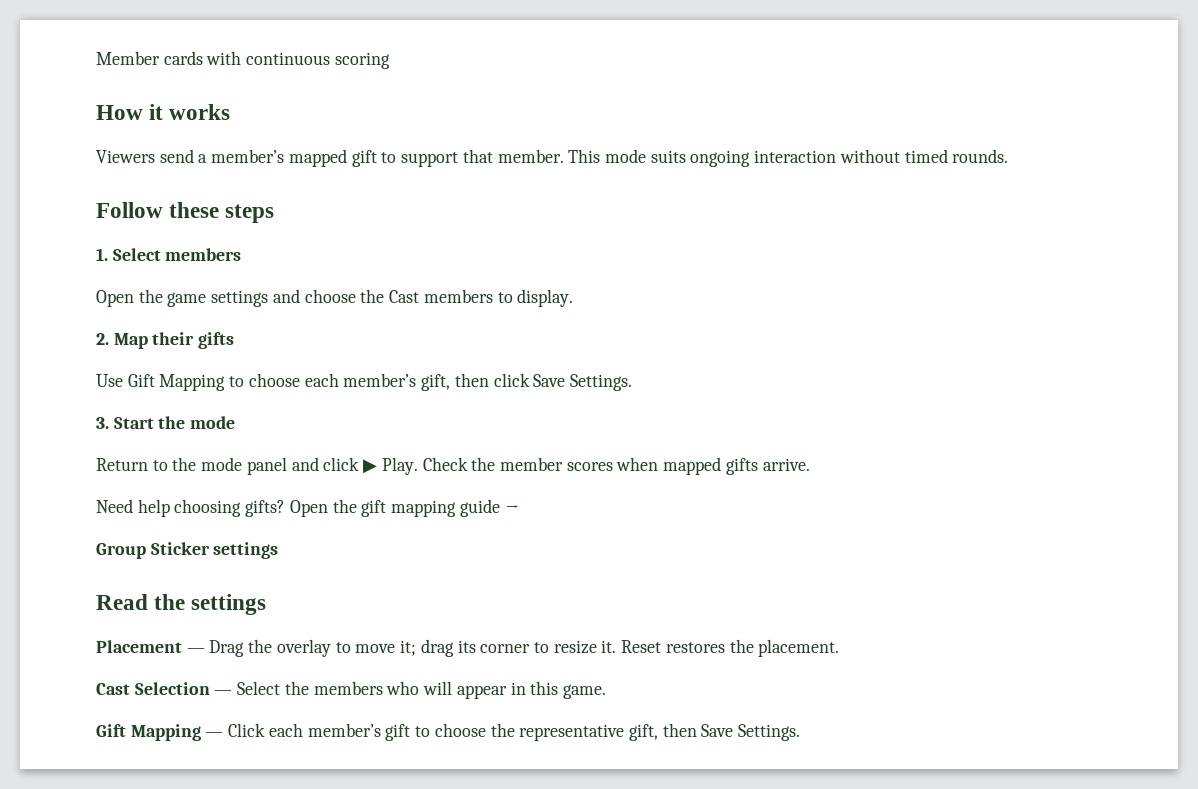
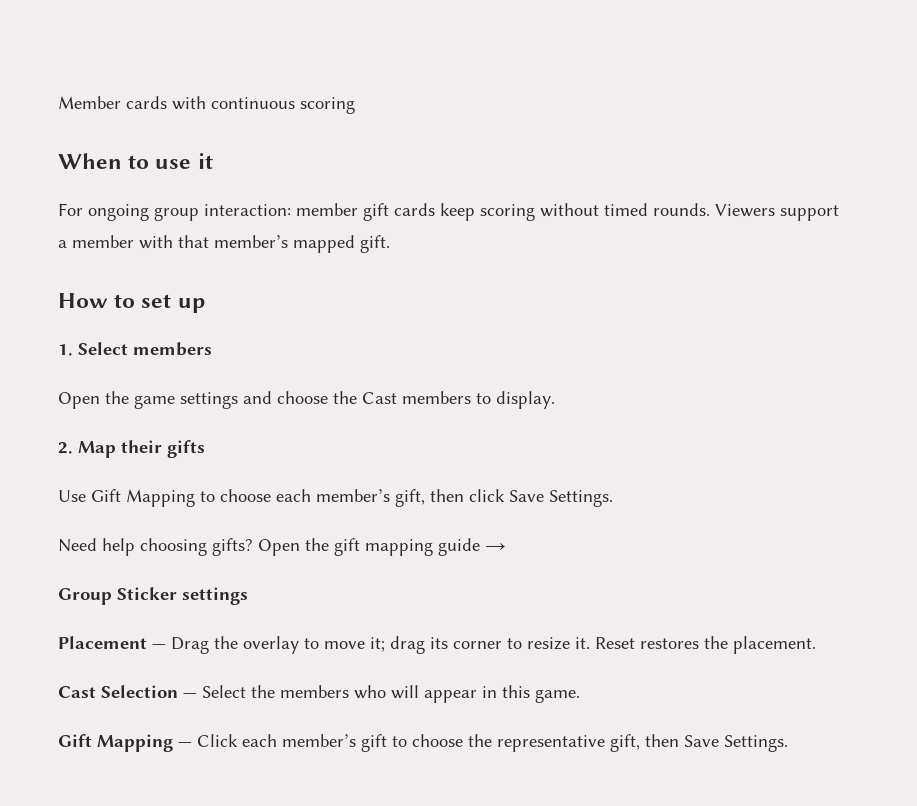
[96,104,231,120] [96,149,1009,167] [96,202,275,223] How it works // Viewers send a member’s mapped gift to support that member. This mode suits ongoing interaction without timed rounds. // Follow these steps -> [58,153,213,169] [58,203,839,221] [58,235,390,253] [58,293,205,313] When to use it // For ongoing group interaction: member gift cards keep scoring without timed rounds. Viewers support a member with that member’s mapped gift. // How to set up
[96,416,236,429] [96,457,810,475] // 3. Start the mode // Return to the mode panel and click ▶ Play. Check the member scores when mapped gifts arrive. -> (613, 498) none
[96,594,267,615] // Read the settings -> (248, 596) none

